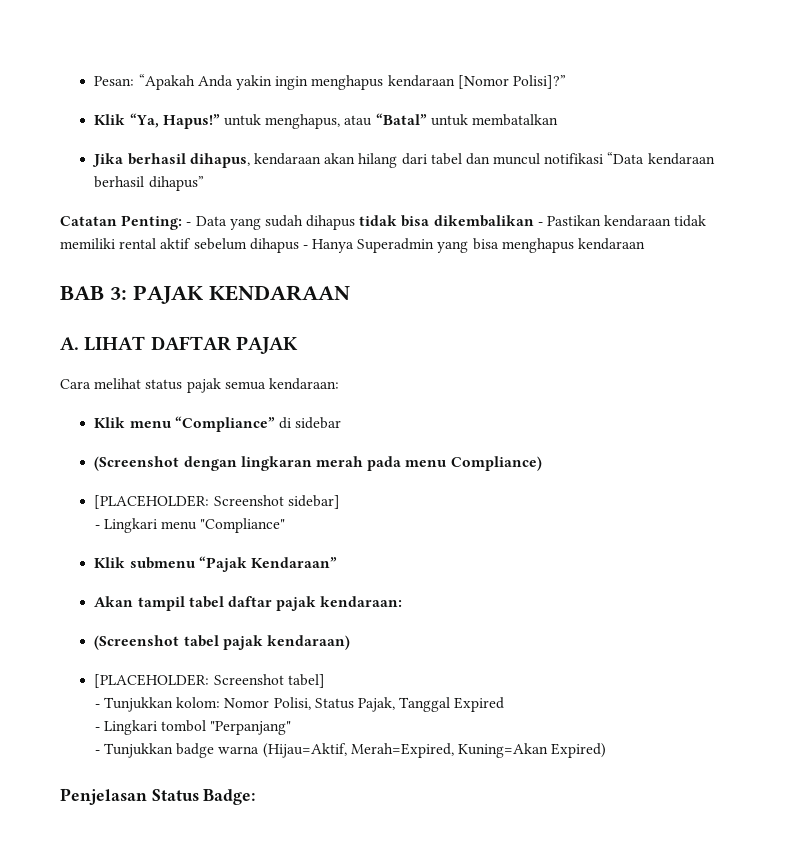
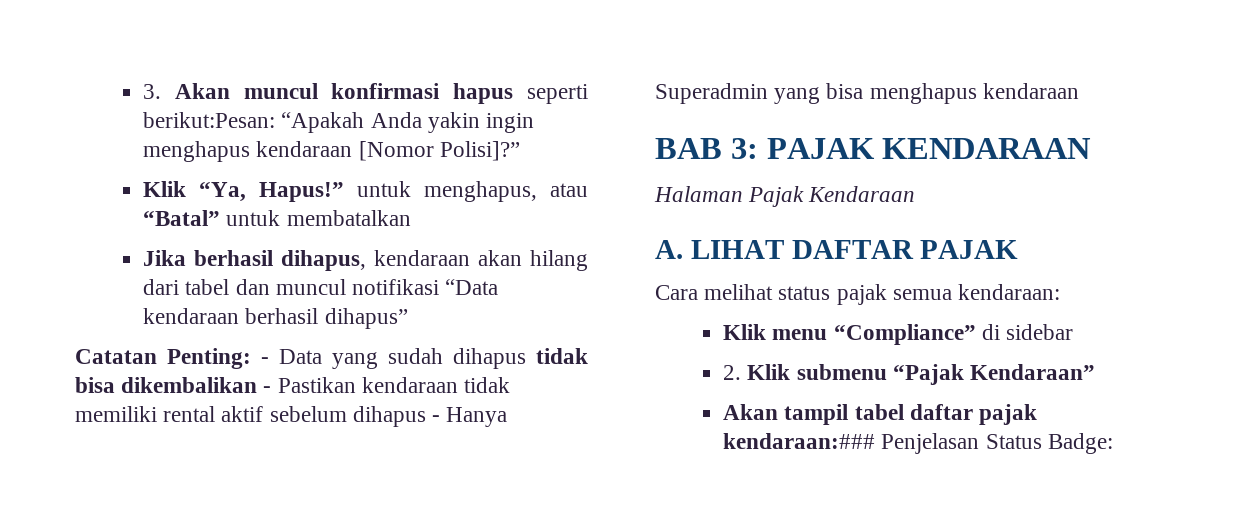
[94,76,135,86] Pesan: -> [143,83,588,104] [143,112,276,128] 3. Akan muncul konfirmasi hapus seperti berikut:Pesan:
(350, 293) none -> [654,186,916,207] // Halaman Pajak Kendaraan
[94,456,542,471] [94,495,340,509] [94,518,286,533] (Screenshot dengan lingkaran merah pada menu Compliance) // [PLACEHOLDER: Screenshot sidebar] // - Lingkari menu "Compliance" // -> [723,365,742,380] 2.
[320,596,403,607] [94,635,350,650] [94,674,325,688] [94,697,505,712] [94,720,292,735] [94,743,607,758] kendaraan: // (Screenshot tabel pajak kendaraan) // [PLACEHOLDER: Screenshot tabel] // - Tunjukkan kolom: Nomor Polisi, Status Pajak, Tanggal Expired // - Lingkari tombol "Perpanjang" // - Tunjukkan badge warna (Hijau=Aktif, Merah=Expired, Kuning=Akan Expired) // -> [723,433,876,449] kendaraan:###

